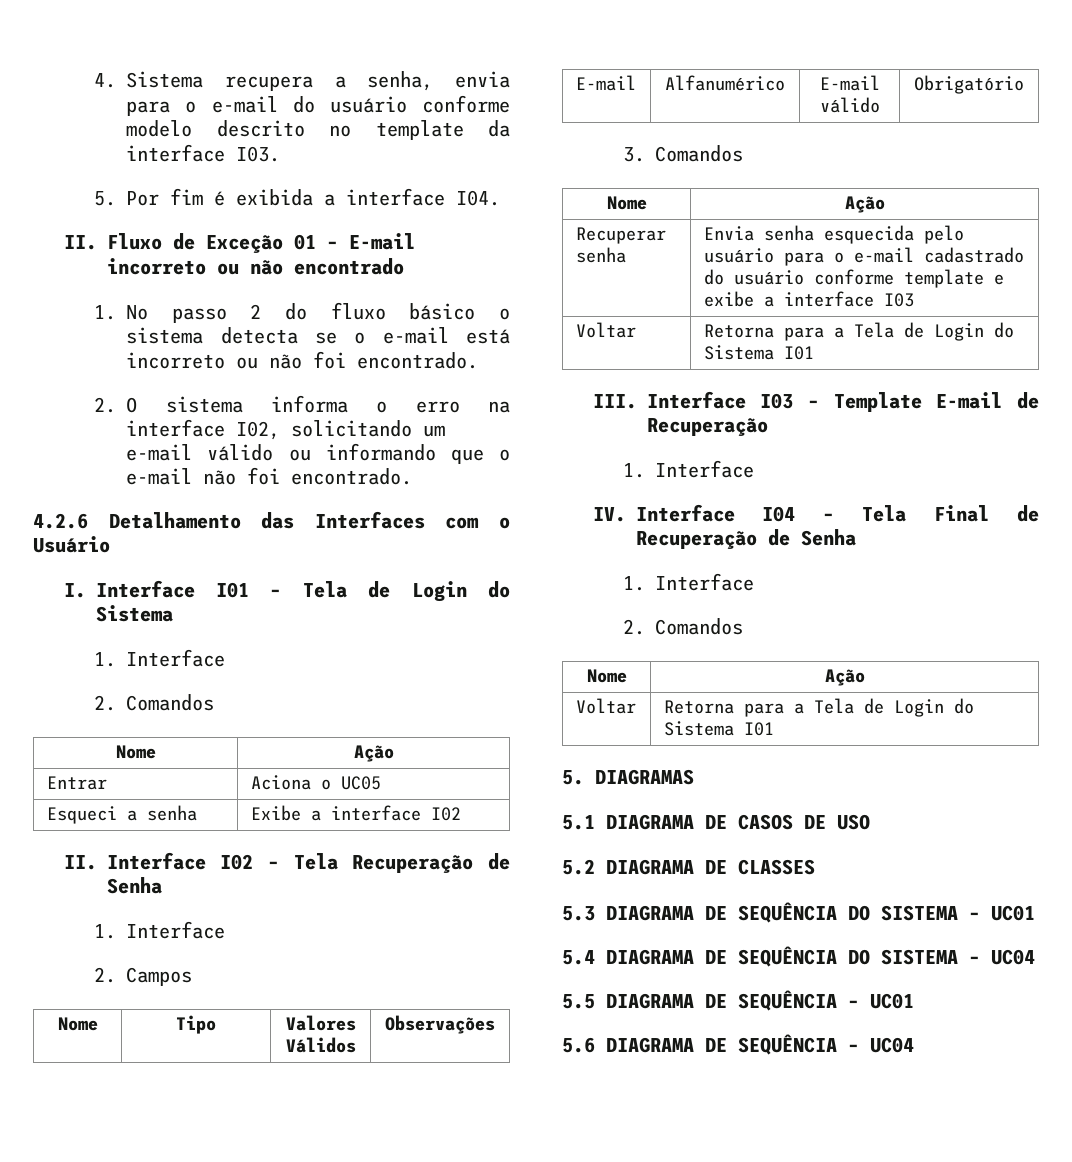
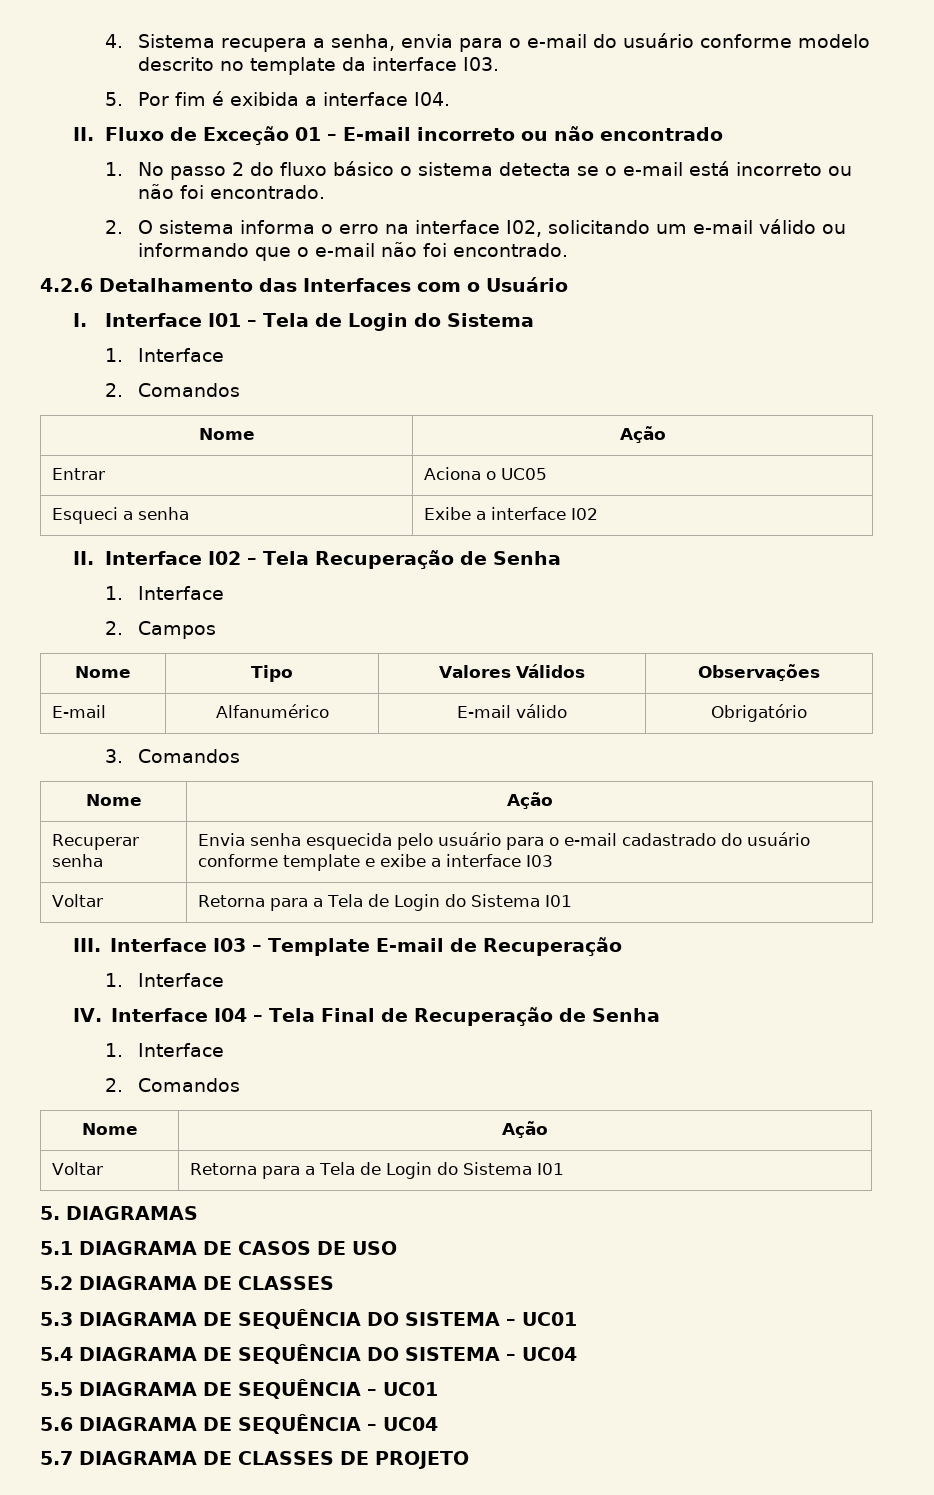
(914, 1045) none -> [40,1451,469,1469] // 5.7 DIAGRAMA DE CLASSES DE PROJETO

